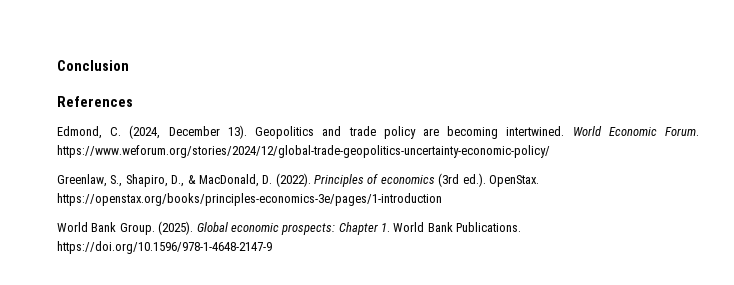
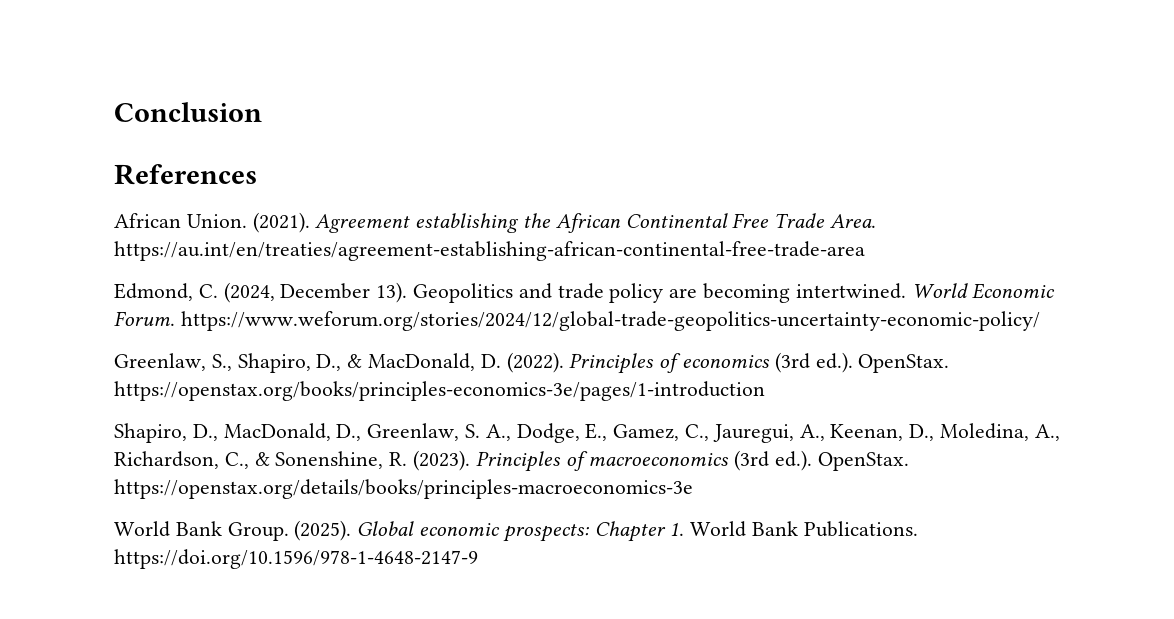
(133, 101) none -> [114,212,877,233] [114,241,865,261] // African Union. (2021). Agreement establishing the African Continental Free Trade Area. https://au.int/en/treaties/agreement-establishing-african-continental-free-trade-area
(442, 199) none -> [114,423,1060,443] [114,450,909,472] [114,479,693,499] // Shapiro, D., MacDonald, D., Greenlaw, S. A., Dodge, E., Gamez, C., Jauregui, A., Keenan, D., Moledina, A., Richardson, C., & Sonenshine, R. (2023). Principles of macroeconomics (3rd ed.). OpenStax. https://openstax.org/details/books/principles-macroeconomics-3e

